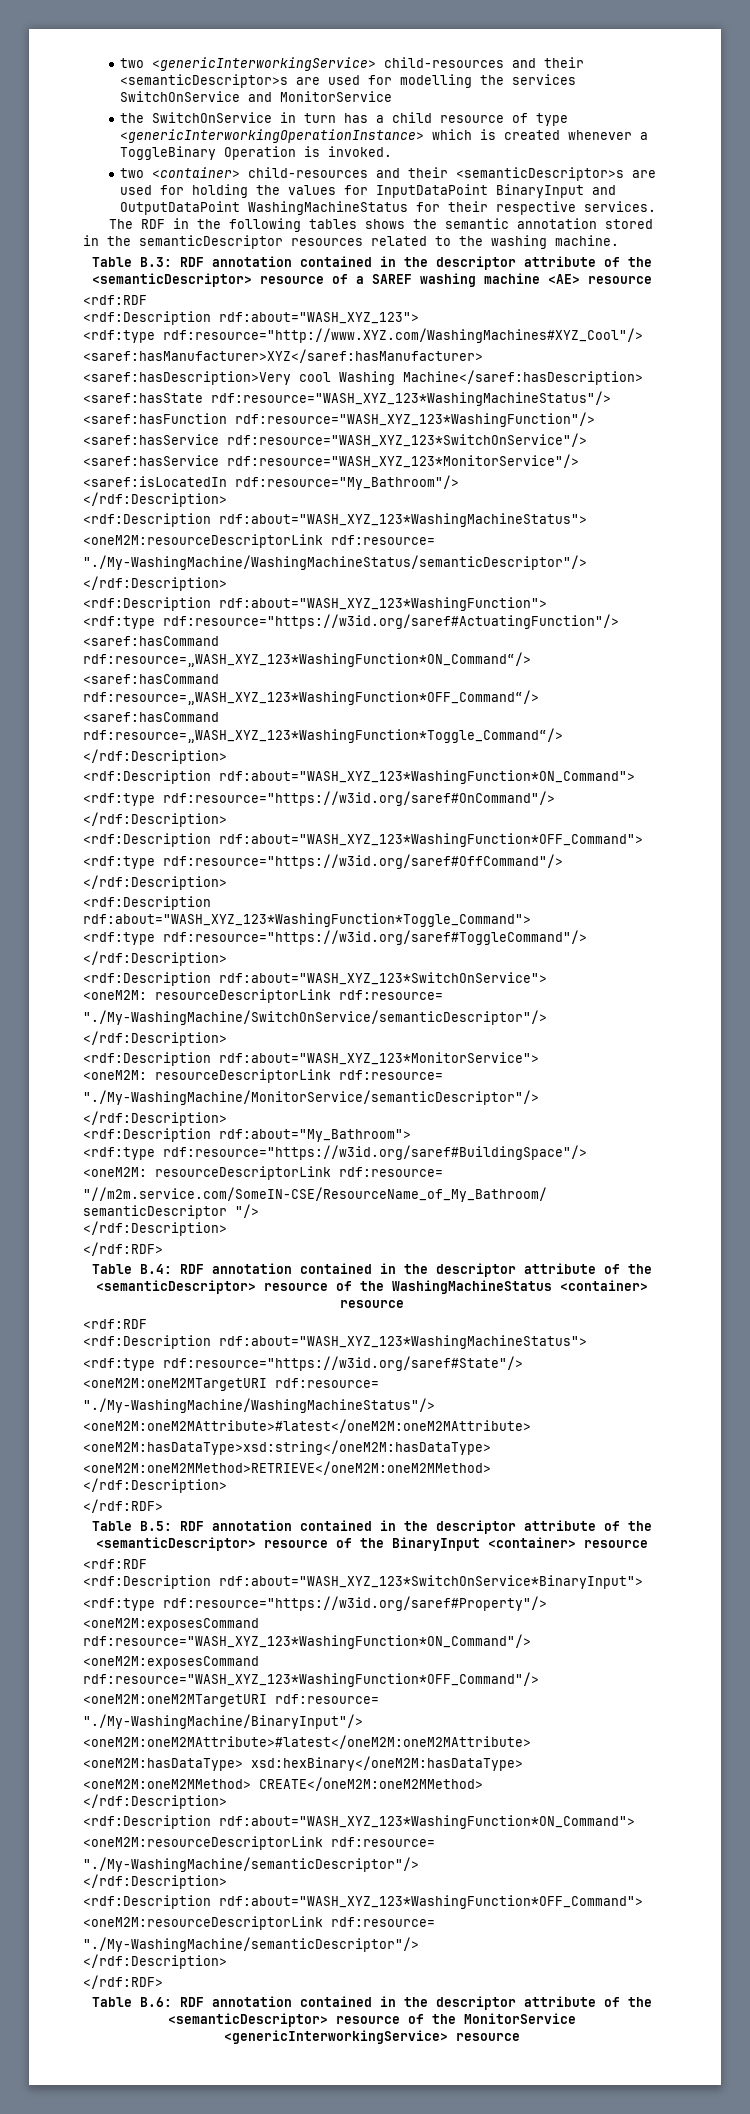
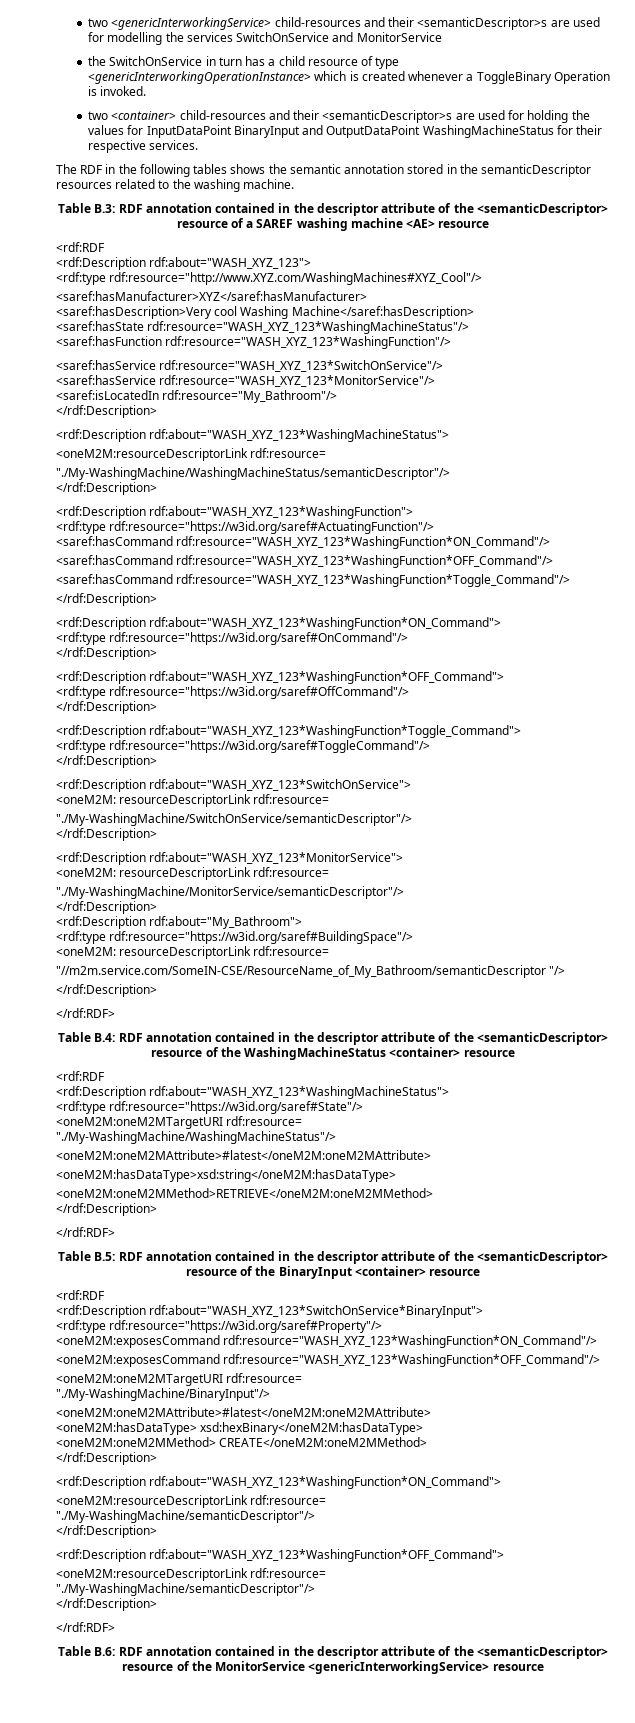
[83,652,531,667] [83,674,219,684] [83,690,539,705] [83,712,219,722] [83,728,563,743] rdf:resource=„WASH_XYZ_123*WashingFunction*ON_Command“/> // <saref:hasCommand rdf:resource=„WASH_XYZ_123*WashingFunction*OFF_Command“/> // <saref:hasCommand rdf:resource=„WASH_XYZ_123*WashingFunction*Toggle_Command“/> -> [176,536,551,549] [56,555,554,568] [56,574,571,587] rdf:resource="WASH_XYZ_123*WashingFunction*ON_Command"/> // <saref:hasCommand rdf:resource="WASH_XYZ_123*WashingFunction*OFF_Command"/> // <saref:hasCommand rdf:resource="WASH_XYZ_123*WashingFunction*Toggle_Command"/>

